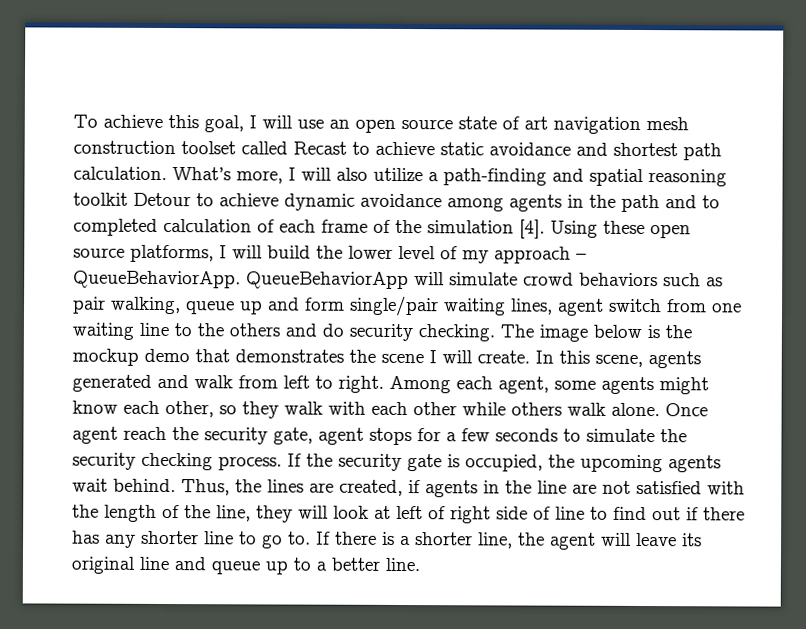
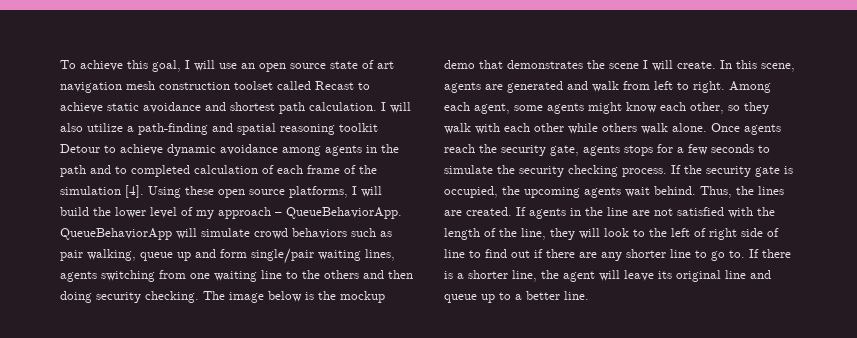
[172,167,283,184] What’s more, -> (377, 106) none
[557,298,662,316] agent switch -> [60,270,155,282] agents switching
[322,323,344,337] do -> [388,270,413,279] [60,291,92,303] then doing
(701, 360) none -> [485,84,503,90] are
[72,426,118,444] agent -> [744,124,781,135] agents
[318,427,364,445] agent -> [583,145,620,156] agents
[339,479,421,496] created, if -> [466,207,526,216] created. If
[374,505,391,519] at -> [633,228,667,237] to the
[72,530,100,544] has -> [579,252,597,258] are

